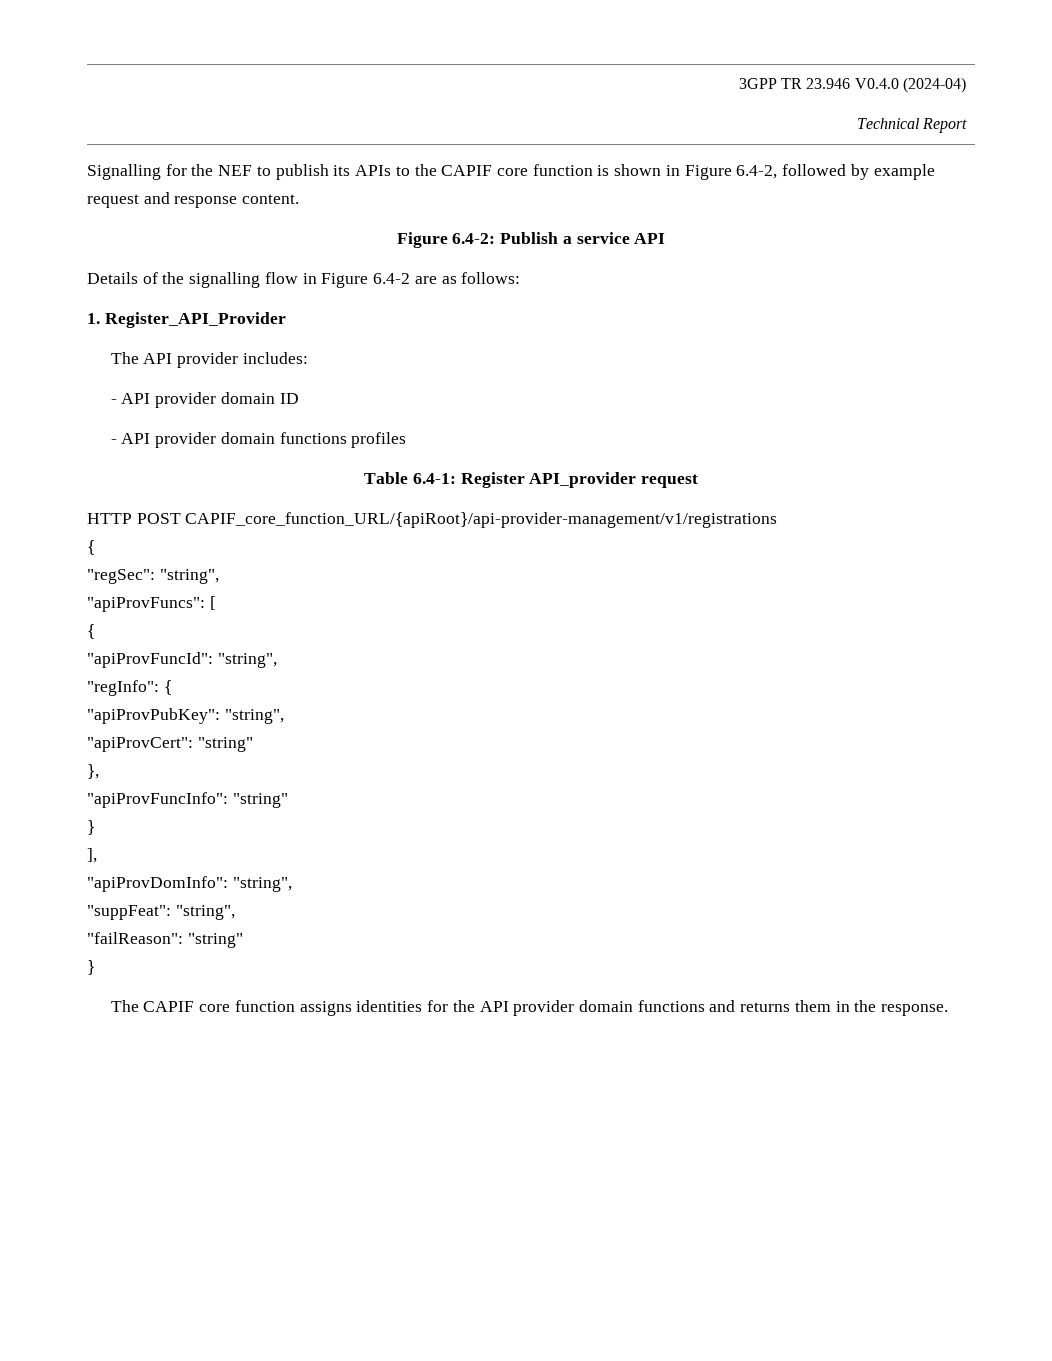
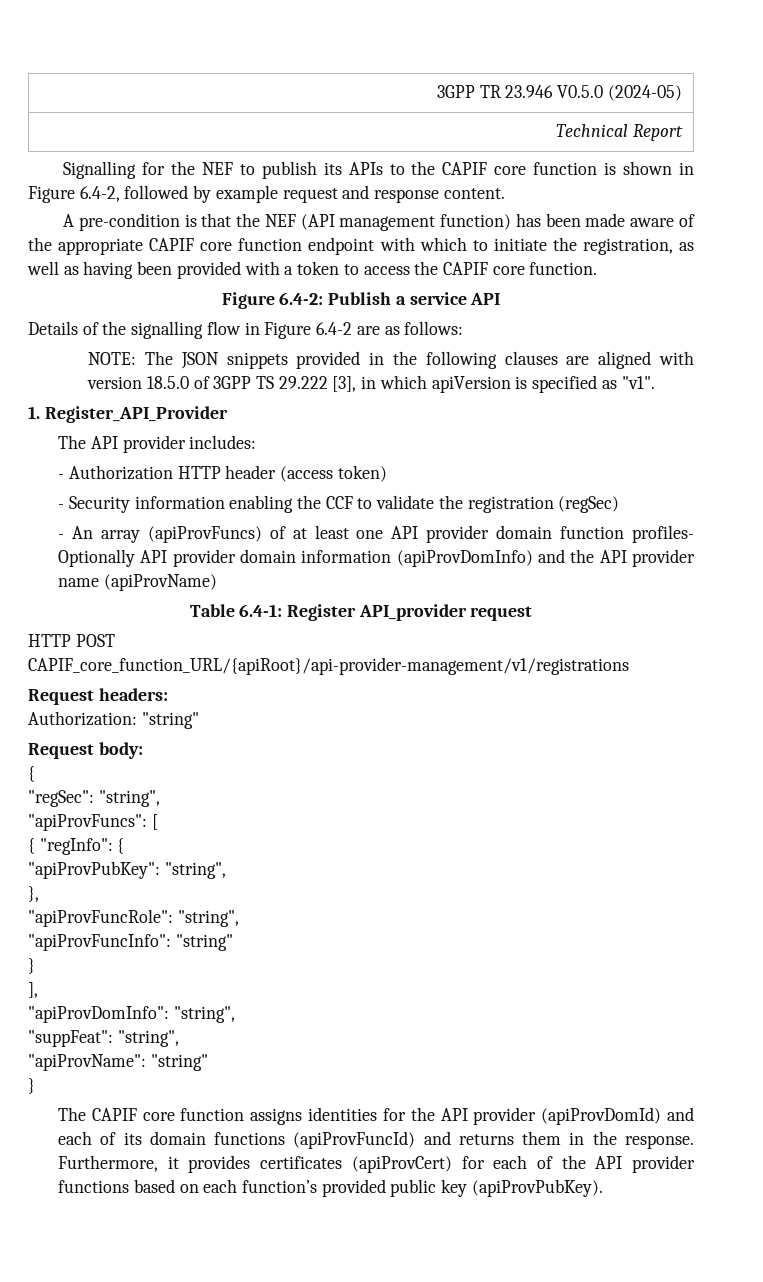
[854,77,967,93] V0.4.0 (2024-04) -> [556,85,682,101] V0.5.0 (2024-05)
(300, 199) none -> [63,213,695,231] [28,237,695,255] [27,261,598,279] // A pre-condition is that the NEF (API management function) has been made aware of the appropriate CAPIF core function endpoint with which to initiate the registration, as well as having been provided with a token to access the CAPIF core function.
(521, 278) none -> [88,351,695,369] [87,375,655,393] // NOTE: The JSON snippets provided in the following clauses are aligned with version 18.5.0 of 3GPP TS 29.222 [3], in which apiVersion is specified as "v1".
[121,392,299,408] [110,432,407,448] API provider domain ID // - API provider domain functions profiles -> [68,465,387,482] [58,495,620,513] [58,525,694,543] [58,549,696,567] [58,574,217,591] Authorization HTTP header (access token) // - Security information enabling the CCF to validate the registration (regSec) // - An array (apiProvFuncs) of at least one API provider domain function profiles- Optionally API provider domain information (apiProvDomInfo) and the API provider name (apiProvName)
(778, 520) none -> [28,688,168,705] [28,711,199,729] [28,742,143,759] // Request headers: // Authorization: "string" // Request body:
[87,652,277,668] // "apiProvFuncId": "string", // -> (35, 846) none
[87,737,253,752] [87,764,99,779] "apiProvCert": "string" // }, -> [28,886,39,902] [28,909,239,927] }, // "apiProvFuncRole": "string",
[87,932,183,944] "failReason": -> [28,1054,146,1071] "apiProvName":
[578,1000,705,1012] domain functions -> [541,1107,694,1125] [58,1131,416,1149] (apiProvDomId) and each of its domain functions (apiProvFuncId)
(949, 1010) none -> [58,1155,695,1173] [58,1179,603,1197] Furthermore, it provides certificates (apiProvCert) for each of the API provider functions based on each function’s provided public key (apiProvPubKey).

